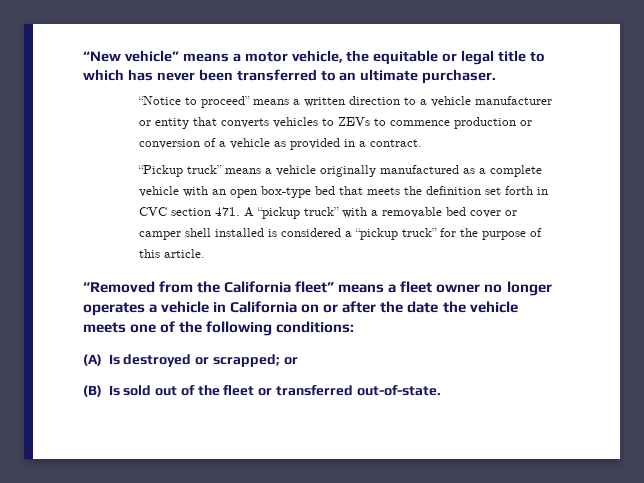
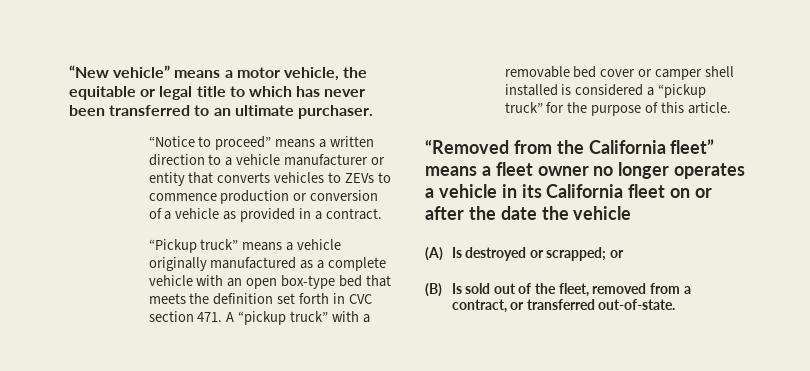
[230,301,298,313] California -> [521,184,666,198] its California fleet
[83,321,355,336] meets one of the following conditions: -> (632, 213) none
[223,385,255,396] fleet -> [558,283,691,297] [451,299,507,313] fleet, removed from a contract,

